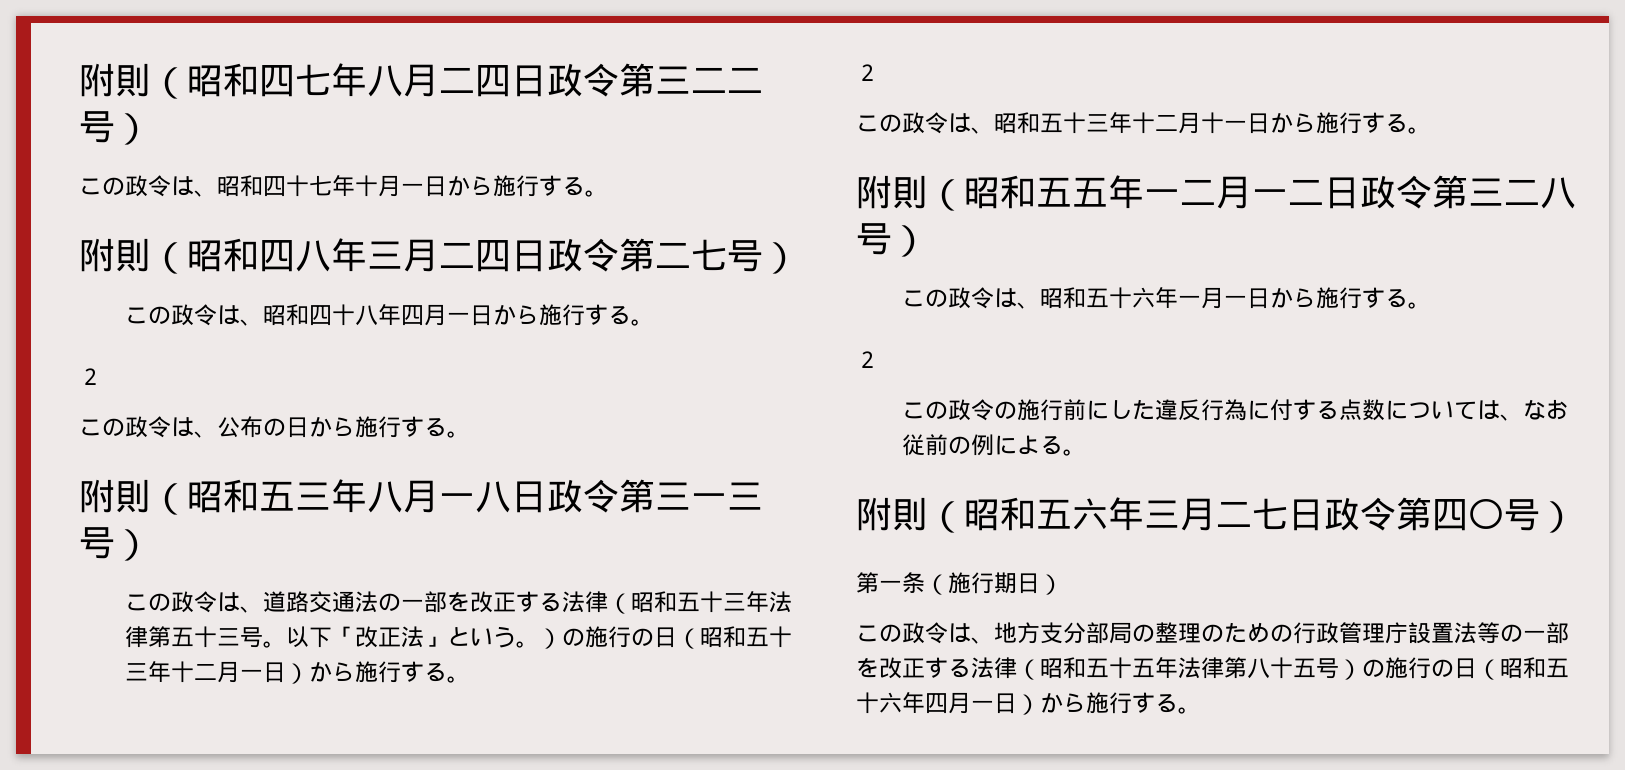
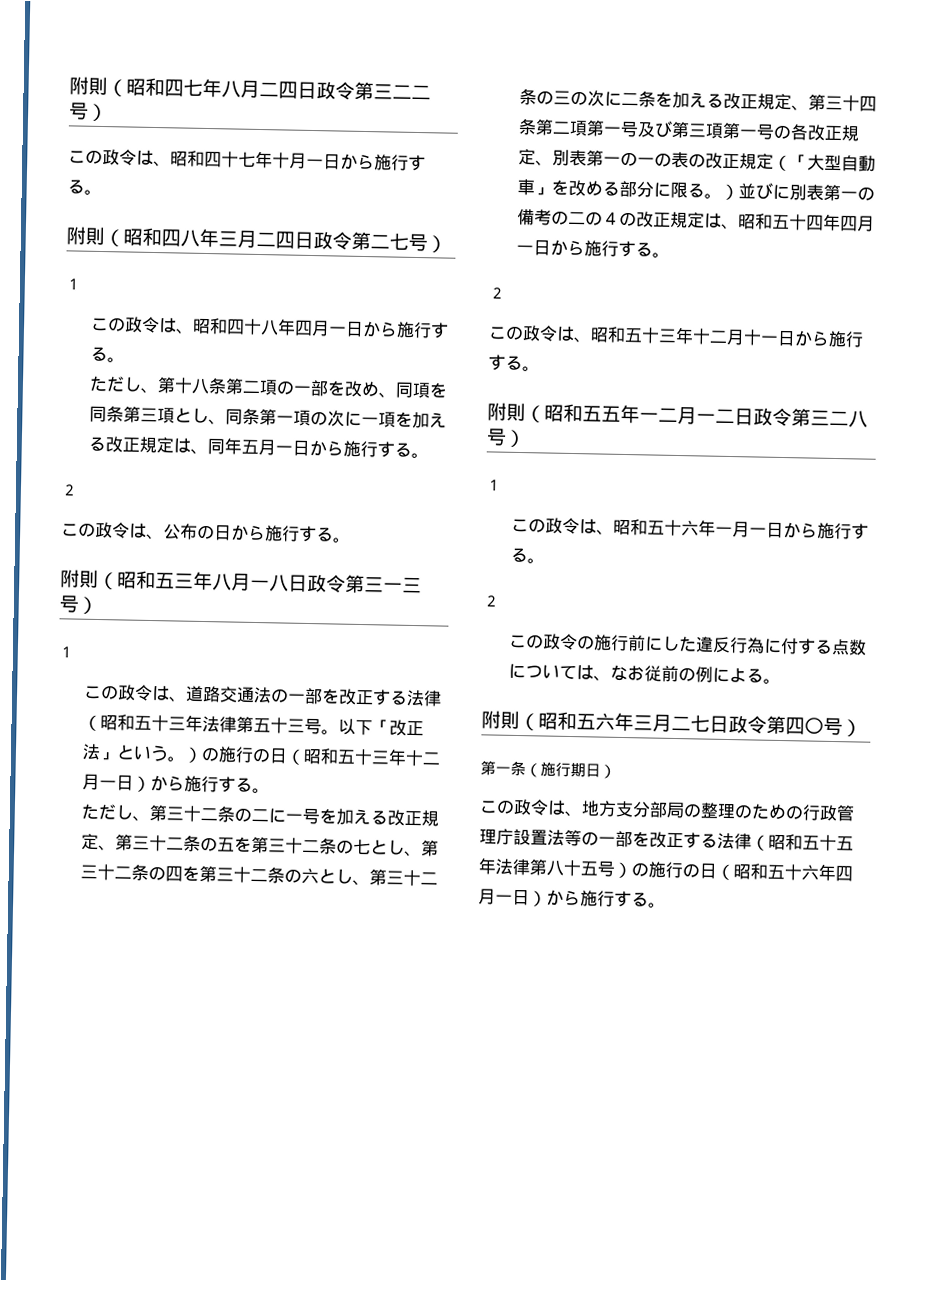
(799, 258) none -> [65,278,81,290] // １
(654, 322) none -> [88,375,448,399] [88,405,447,429] [87,436,429,459] // ただし、第十八条第二項の一部を改め、同項を同条第三項とし、同条第一項の次に一項を加える改正規定は、同年五月一日から施行する。
(151, 545) none -> [58,646,74,658] // １
(470, 679) none -> [80,803,439,827] [80,833,439,857] [79,864,438,887] [518,88,877,112] [517,118,860,142] [517,148,876,172] [516,178,875,202] [516,208,875,232] [515,239,670,258] // ただし、第三十二条の二に一号を加える改正規定、第三十二条の五を第三十二条の七とし、第三十二条の四を第三十二条の六とし、第三十二条の三の次に二条を加える改正規定、第三十四条第二項第一号及び第三項第一号の各改正規定、別表第一の一の表の改正規定（「大型自動車」を改める部分に限る。）並びに別表第一の備考の二の４の改正規定は、昭和五十四年四月一日から施行する。
(928, 241) none -> [486,479,502,491] // １

